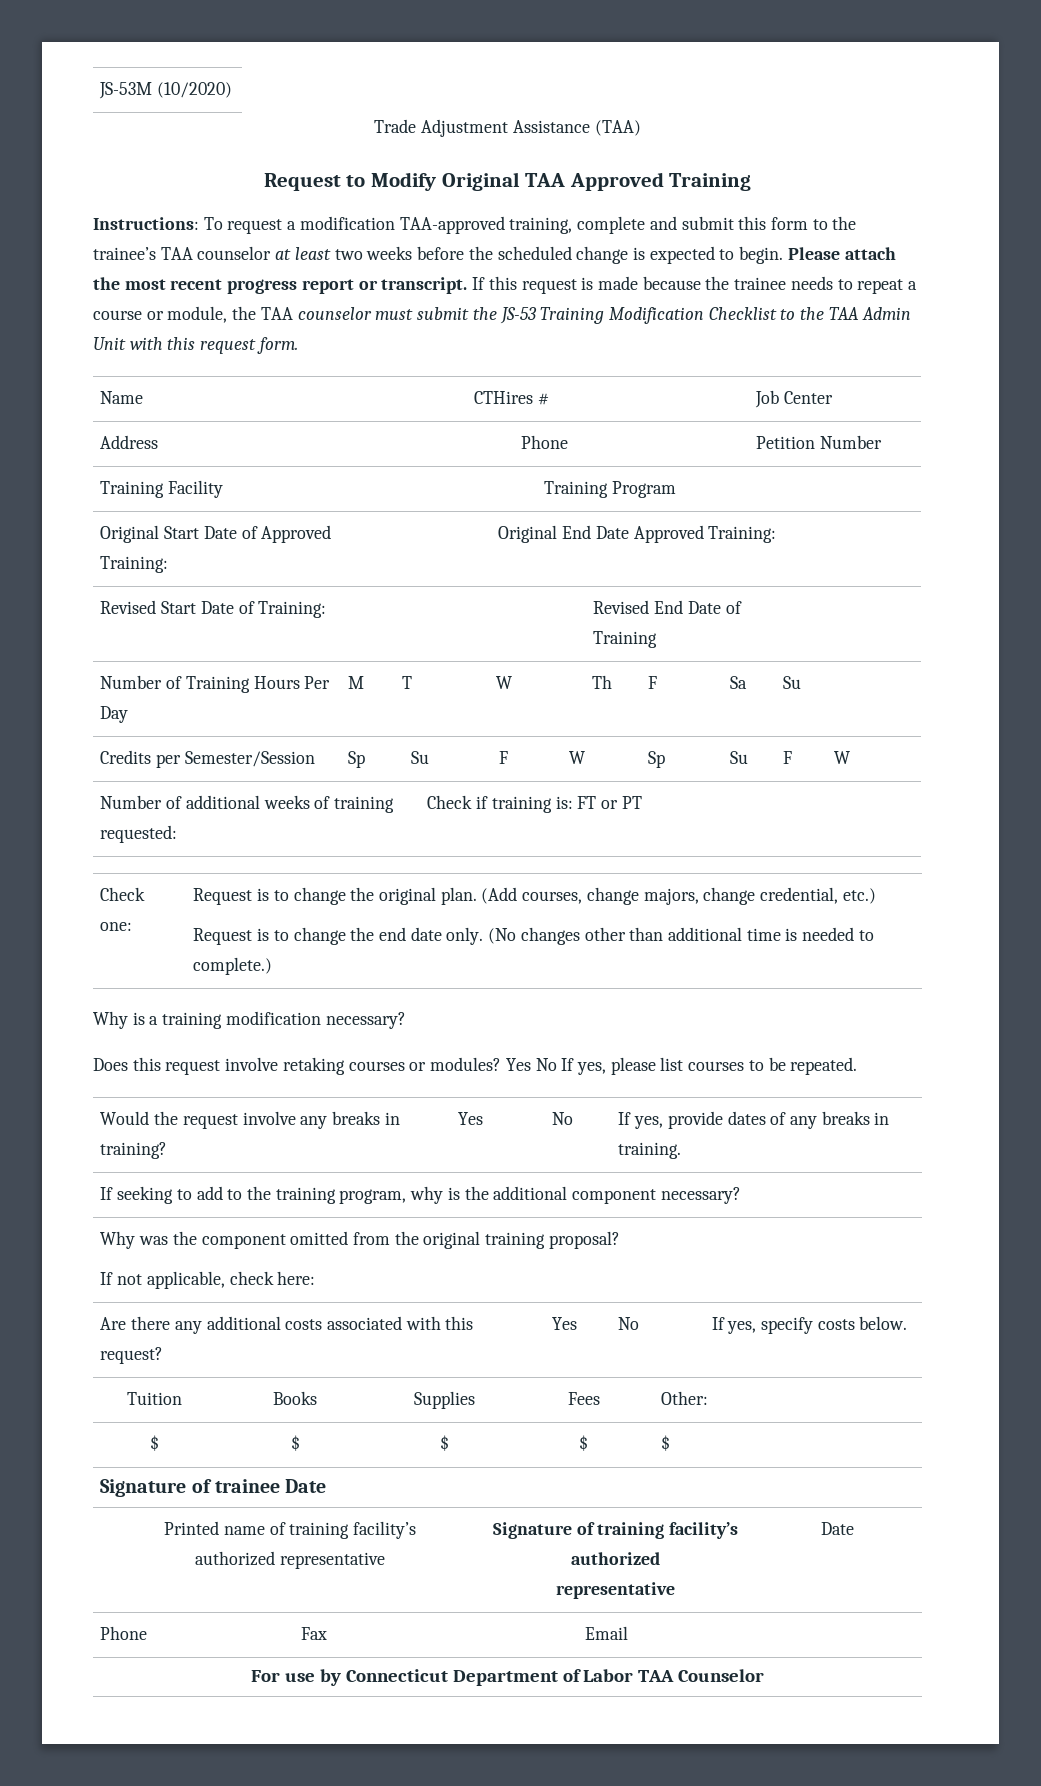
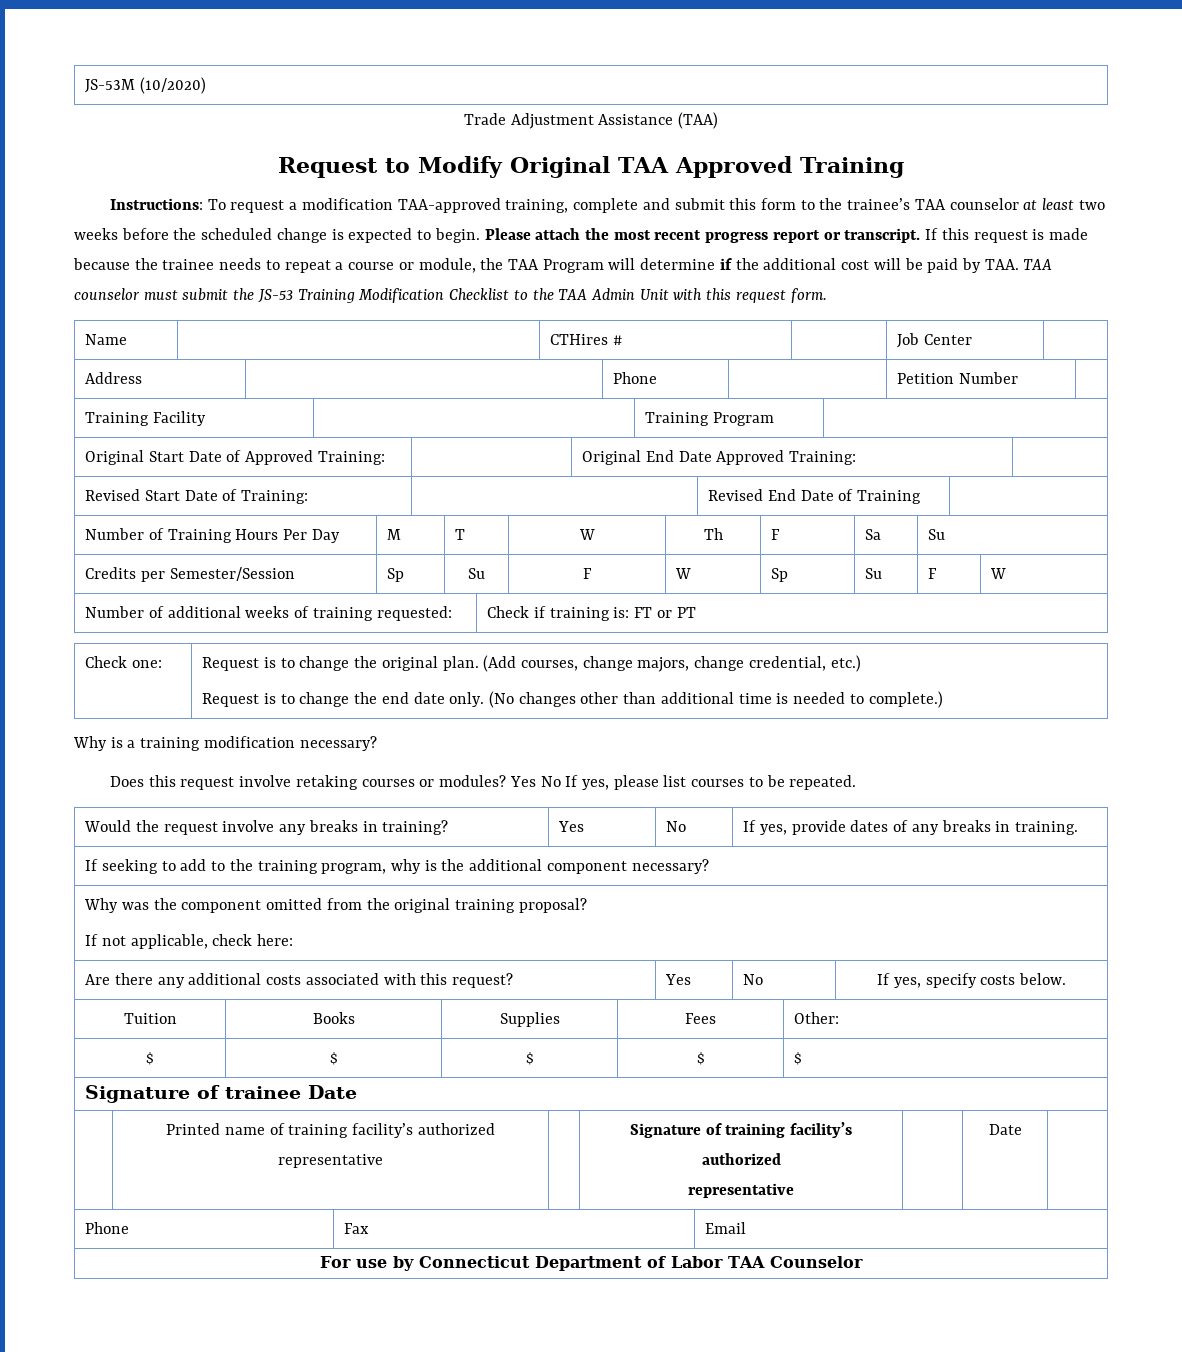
(293, 313) none -> [542,258,1053,273] Program will determine if the additional cost will be paid by TAA. TAA

